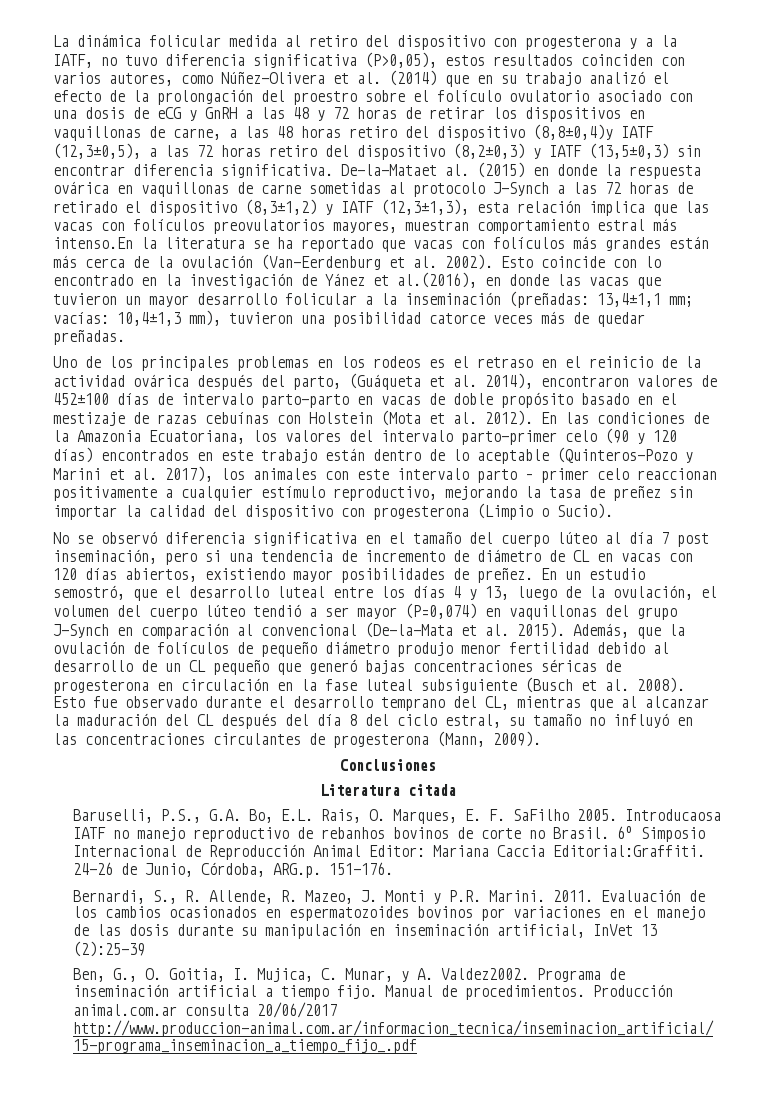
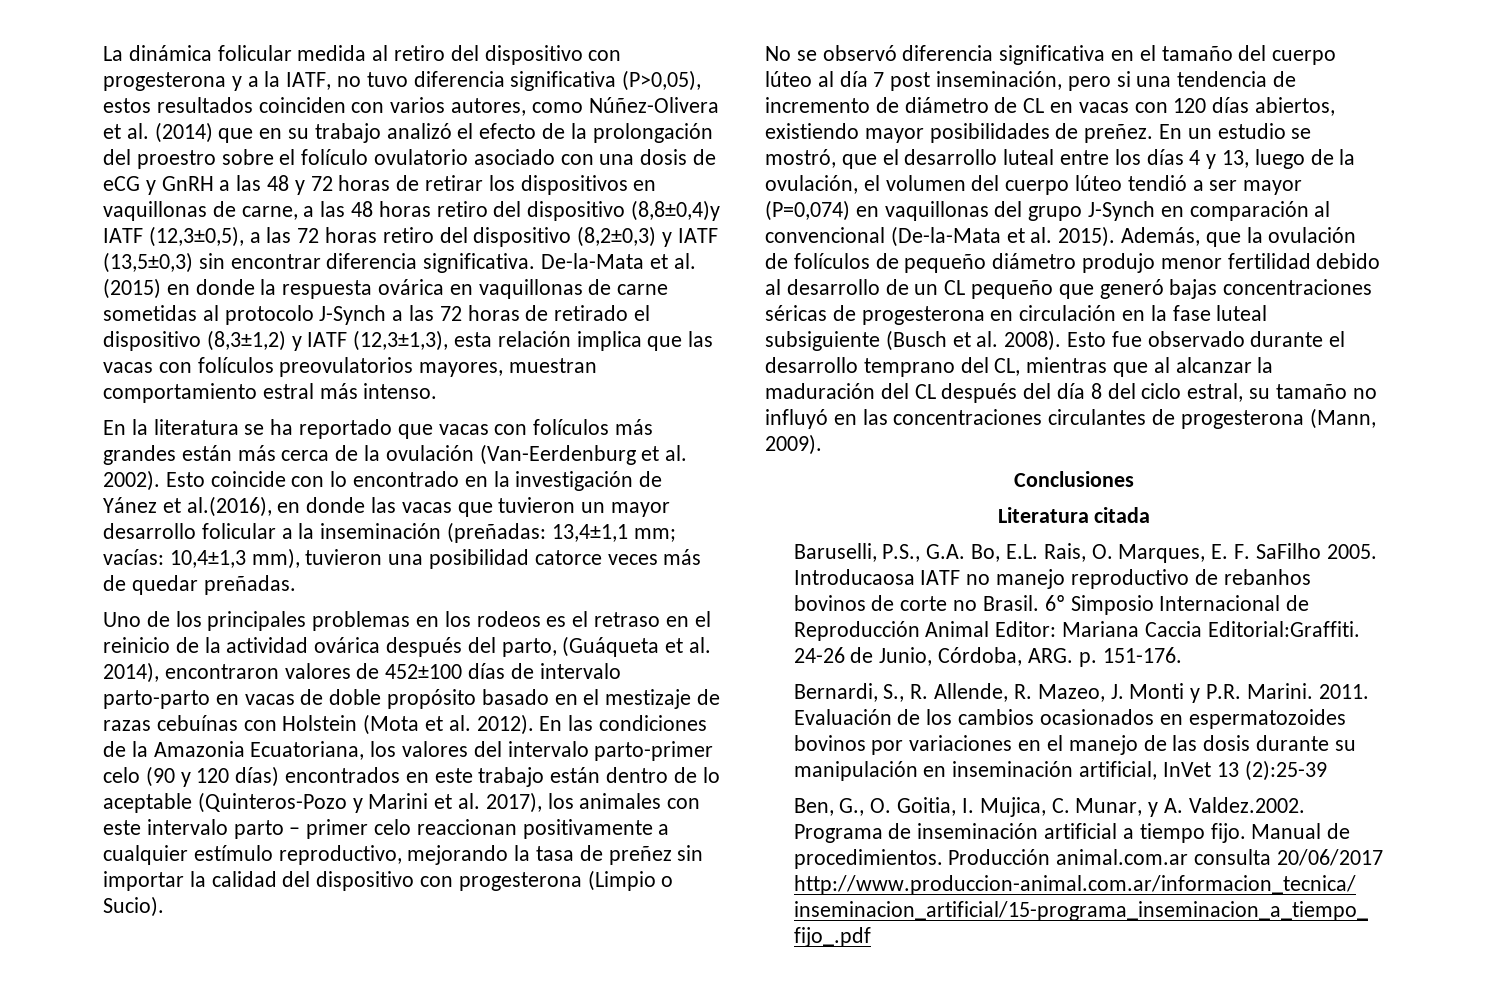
[341,164,437,176] De-la-Mataet -> [541,253,668,269] De-la-Mata et
[53,237,133,249] intenso.En -> [363,383,438,399] [103,420,126,435] intenso. // En
[53,585,125,600] semostró, -> [1291,128,1312,139] [765,149,836,168] se mostró,
[273,863,322,878] ARG.p. -> [1027,648,1097,667] ARG. p.
[441,968,530,980] Valdez2002. -> [1188,797,1305,813] Valdez.2002.

